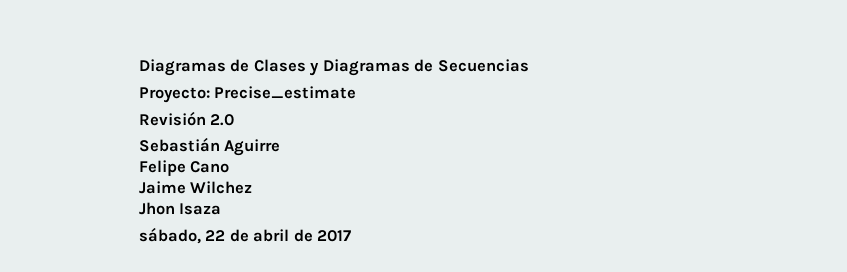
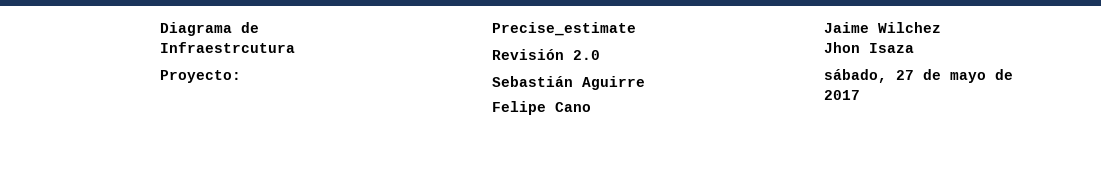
[139,59,529,76] Diagramas de Clases y Diagramas de Secuencias -> [159,22,259,36] [159,42,295,53] Diagrama de Infraestrcutura
[205,229,290,242] 22 de abril -> [895,69,986,83] 27 de mayo

